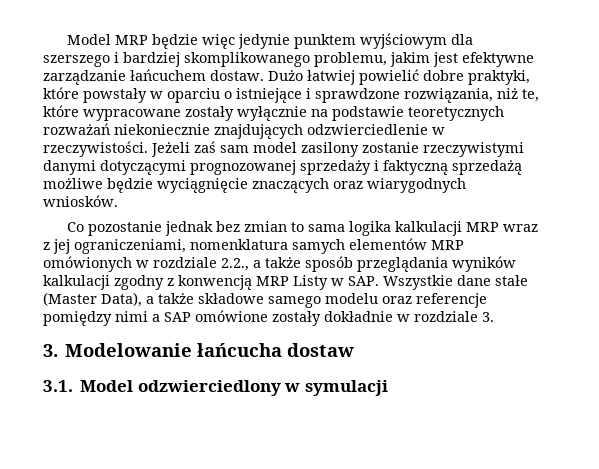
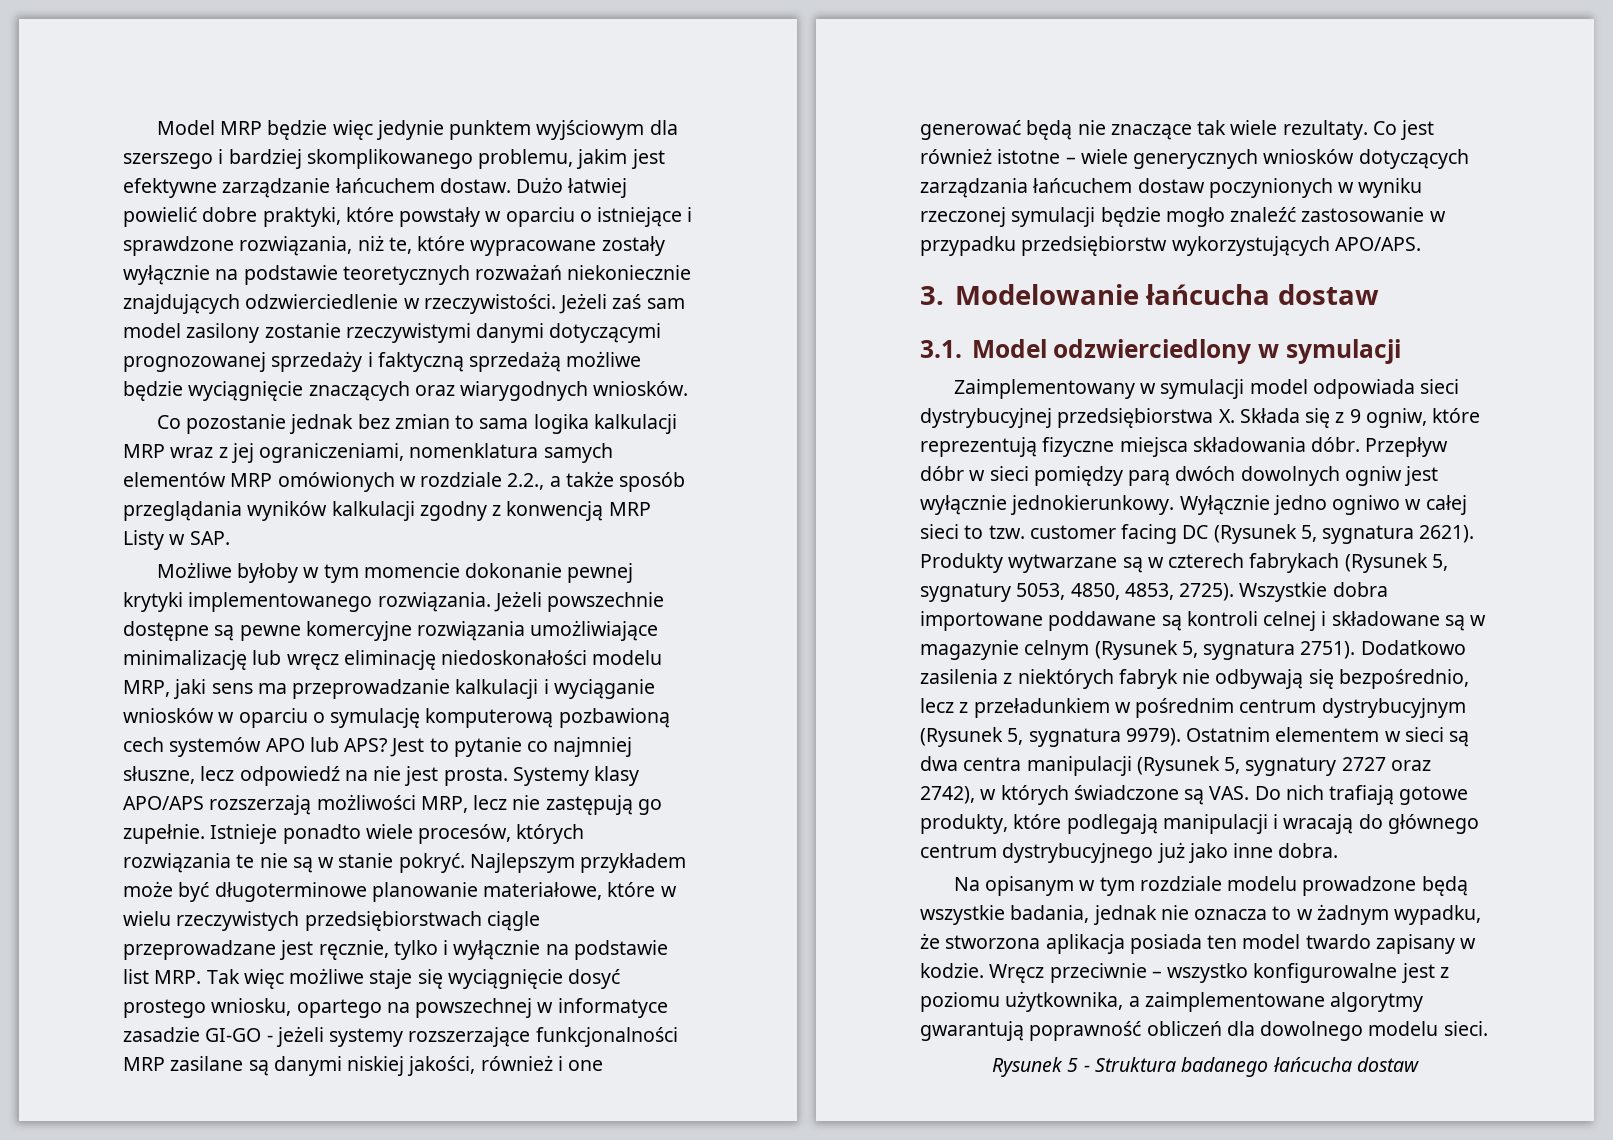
[383,275,528,290] [43,292,487,308] [43,310,494,326] Wszystkie dane stałe (Master Data), a także składowe samego modelu oraz referencje pomiędzy nimi a SAP omówione zostały dokładnie w rozdziale 3. -> [156,562,634,583] [123,591,665,612] [123,620,659,641] [123,650,663,670] [123,679,655,699] [123,708,670,728] [123,737,633,757] [123,766,640,786] [123,794,662,815] [123,824,585,844] [123,853,687,873] [123,881,677,902] [123,911,540,931] [123,940,668,960] [123,968,621,989] [123,998,668,1018] [123,1026,678,1047] [123,1055,604,1076] [920,120,1435,140] [920,148,1469,169] [920,178,1423,198] [920,207,1446,227] [920,236,1421,256] // Możliwe byłoby w tym momencie dokonanie pewnej krytyki implementowanego rozwiązania. Jeżeli powszechnie dostępne są pewne komercyjne rozwiązania umożliwiające minimalizację lub wręcz eliminację niedoskonałości modelu MRP, jaki sens ma przeprowadzanie kalkulacji i wyciąganie wniosków w oparciu o symulację komputerową pozbawioną cech systemów APO lub APS? Jest to pytanie co najmniej słuszne, lecz odpowiedź na nie jest prosta. Systemy klasy APO/APS rozszerzają możliwości MRP, lecz nie zastępują go zupełnie. Istnieje ponadto wiele procesów, których rozwiązania te nie są w stanie pokryć. Najlepszym przykładem może być długoterminowe planowanie materiałowe, które w wielu rzeczywistych przedsiębiorstwach ciągle przeprowadzane jest ręcznie, tylko i wyłącznie na podstawie list MRP. Tak więc możliwe staje się wyciągnięcie dosyć prostego wniosku, opartego na powszechnej w informatyce zasadzie GI-GO - jeżeli systemy rozszerzające funkcjonalności MRP zasilane są danymi niskiej jakości, również i one generować będą nie znaczące tak wiele rezultaty. Co jest również istotne – wiele generycznych wniosków dotyczących zarządzania łańcuchem dostaw poczynionych w wyniku rzeczonej symulacji będzie mogło znaleźć zastosowanie w przypadku przedsiębiorstw wykorzystujących APO/APS.
(389, 388) none -> [953,379,1460,399] [920,408,1481,428] [920,437,1449,457] [920,466,1439,486] [920,495,1467,515] [920,524,1475,544] [920,553,1448,573] [920,582,1388,602] [920,611,1487,631] [920,640,1466,660] [920,669,1469,689] [920,698,1466,718] [920,727,1470,747] [920,756,1431,776] [920,785,1469,805] [920,814,1479,834] [920,842,1339,863] [953,876,1468,896] [920,904,1482,925] [920,933,1477,954] [920,963,1449,983] [920,991,1424,1012] [920,1021,1488,1041] [992,1057,1419,1077] // Zaimplementowany w symulacji model odpowiada sieci dystrybucyjnej przedsiębiorstwa X. Składa się z 9 ogniw, które reprezentują fizyczne miejsca składowania dóbr. Przepływ dóbr w sieci pomiędzy parą dwóch dowolnych ogniw jest wyłącznie jednokierunkowy. Wyłącznie jedno ogniwo w całej sieci to tzw. customer facing DC (Rysunek 5, sygnatura 2621). Produkty wytwarzane są w czterech fabrykach (Rysunek 5, sygnatury 5053, 4850, 4853, 2725). Wszystkie dobra importowane poddawane są kontroli celnej i składowane są w magazynie celnym (Rysunek 5, sygnatura 2751). Dodatkowo zasilenia z niektórych fabryk nie odbywają się bezpośrednio, lecz z przeładunkiem w pośrednim centrum dystrybucyjnym (Rysunek 5, sygnatura 9979). Ostatnim elementem w sieci są dwa centra manipulacji (Rysunek 5, sygnatury 2727 oraz 2742), w których świadczone są VAS. Do nich trafiają gotowe produkty, które podlegają manipulacji i wracają do głównego centrum dystrybucyjnego już jako inne dobra. // Na opisanym w tym rozdziale modelu prowadzone będą wszystkie badania, jednak nie oznacza to w żadnym wypadku, że stworzona aplikacja posiada ten model twardo zapisany w kodzie. Wręcz przeciwnie – wszystko konfigurowalne jest z poziomu użytkownika, a zaimplementowane algorytmy gwarantują poprawność obliczeń dla dowolnego modelu sieci. // Rysunek 5 - Struktura badanego łańcucha dostaw

